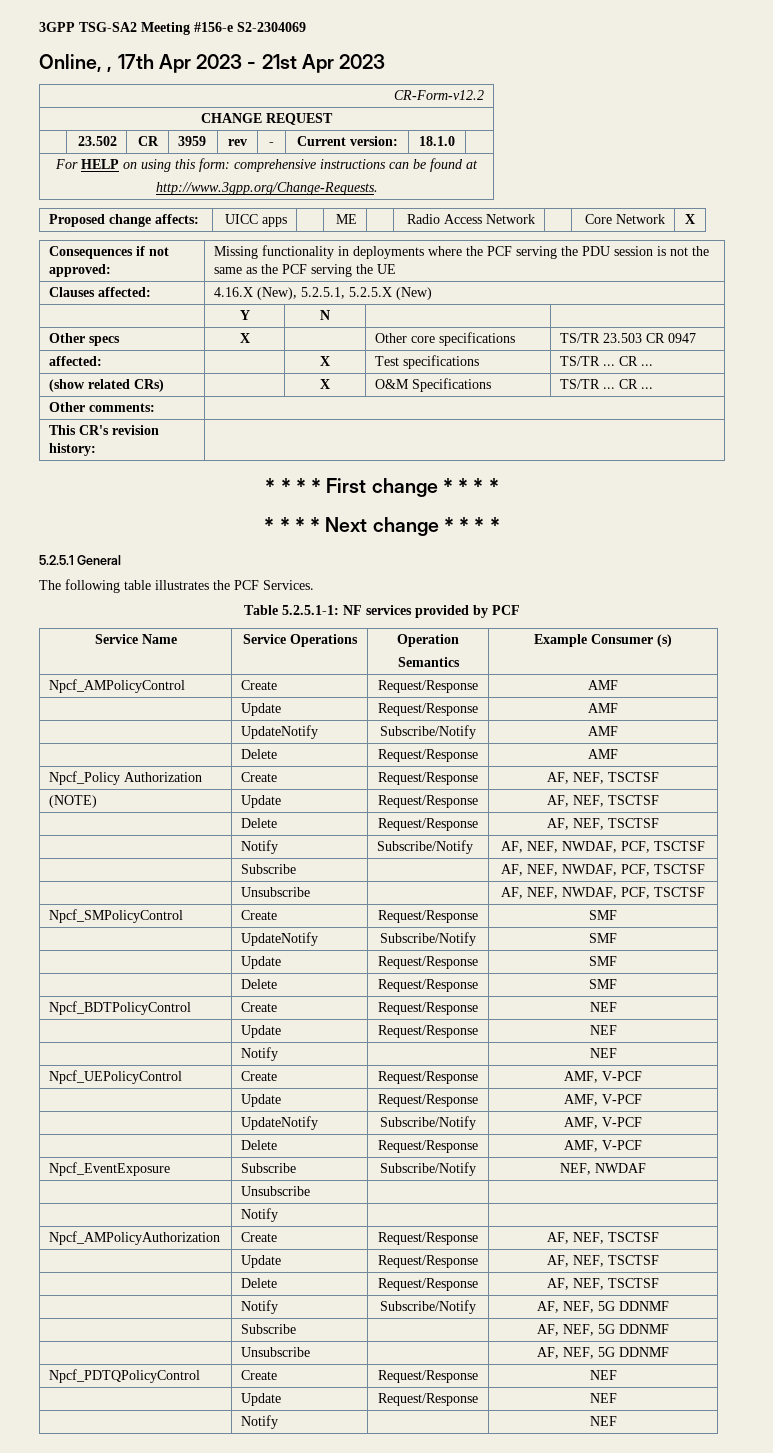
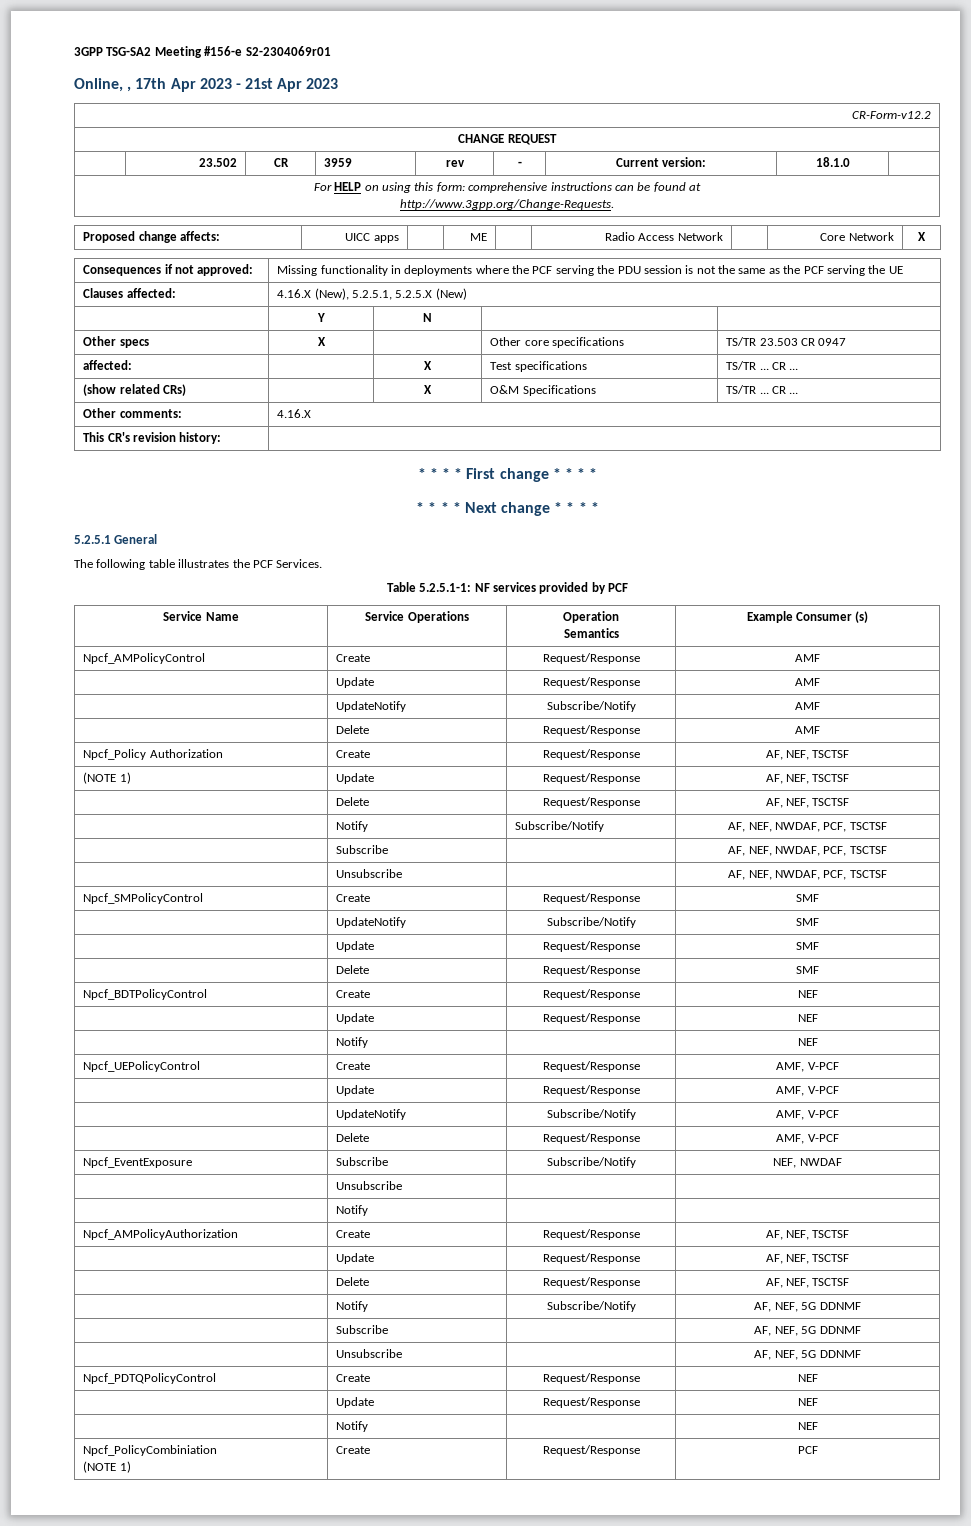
[237,22,306,32] S2-2304069 -> [245,46,331,56] S2-2304069r01
(156, 407) none -> [277,409,312,418] 4.16.X
[49,795,98,808] (NOTE) -> [83,772,131,784] (NOTE 1)
(617, 1421) none -> [83,1445,218,1456] [83,1461,131,1473] [336,1446,371,1454] [542,1445,640,1456] [797,1446,818,1454] // Npcf_PolicyCombiniation // (NOTE 1) | Create | Request/Response | PCF

